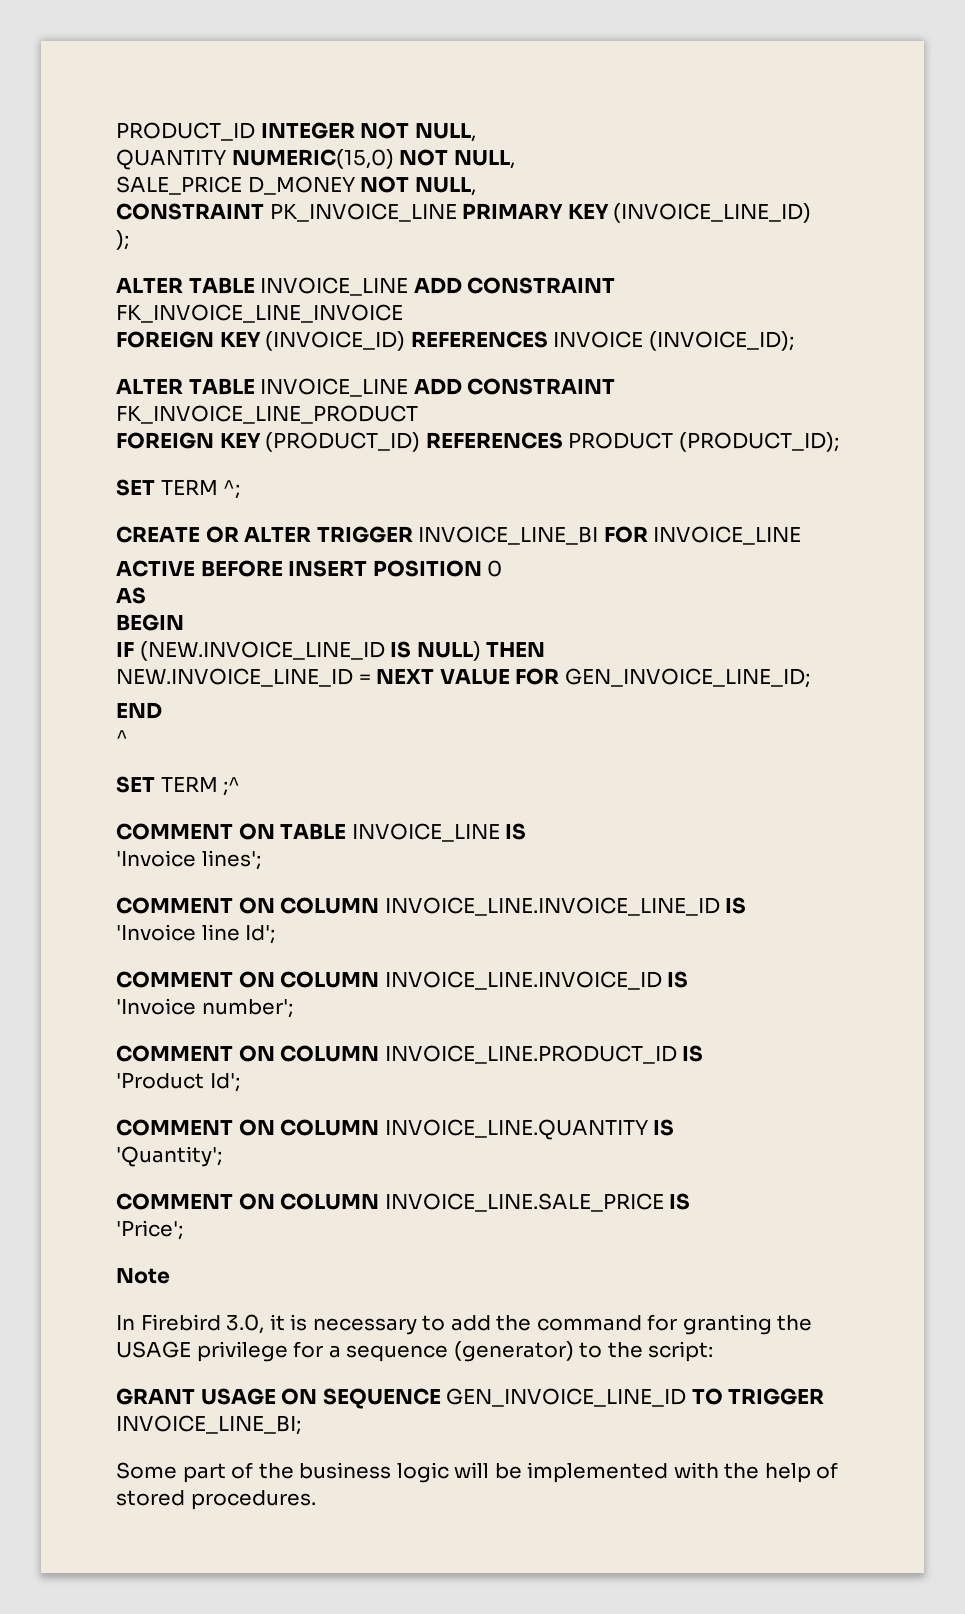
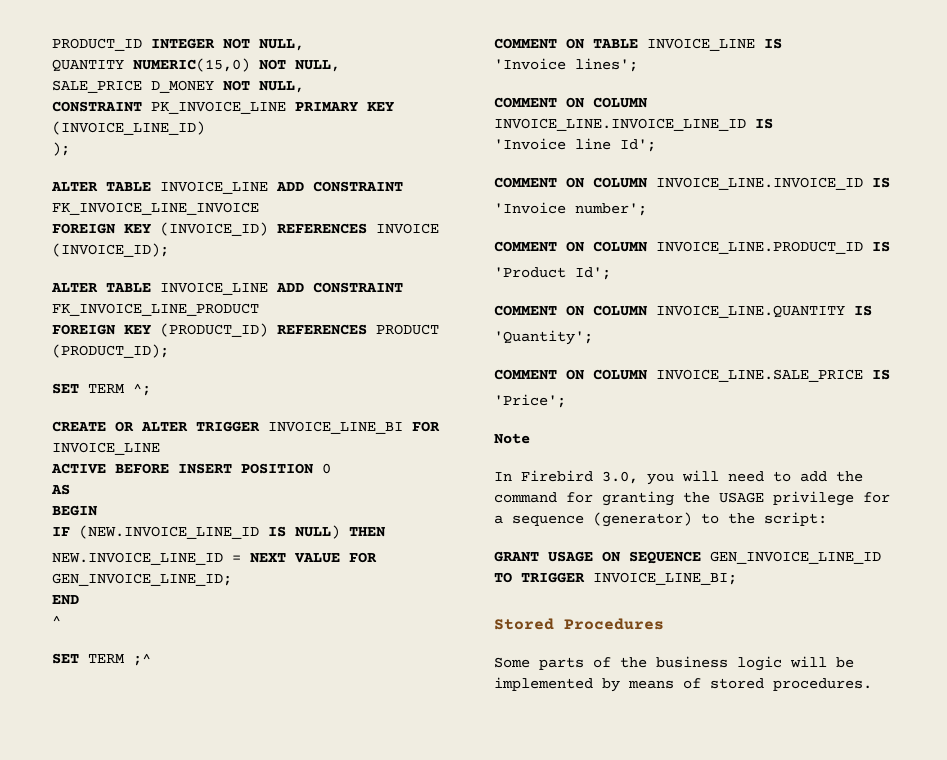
[269,1314,417,1335] it is necessary -> [647,470,764,485] you will need
(301, 1425) none -> [494,618,664,630] // Stored Procedures
[182,1463,226,1483] part -> [539,657,584,670] parts
[673,1462,811,1483] with the help -> [602,678,674,692] by means

